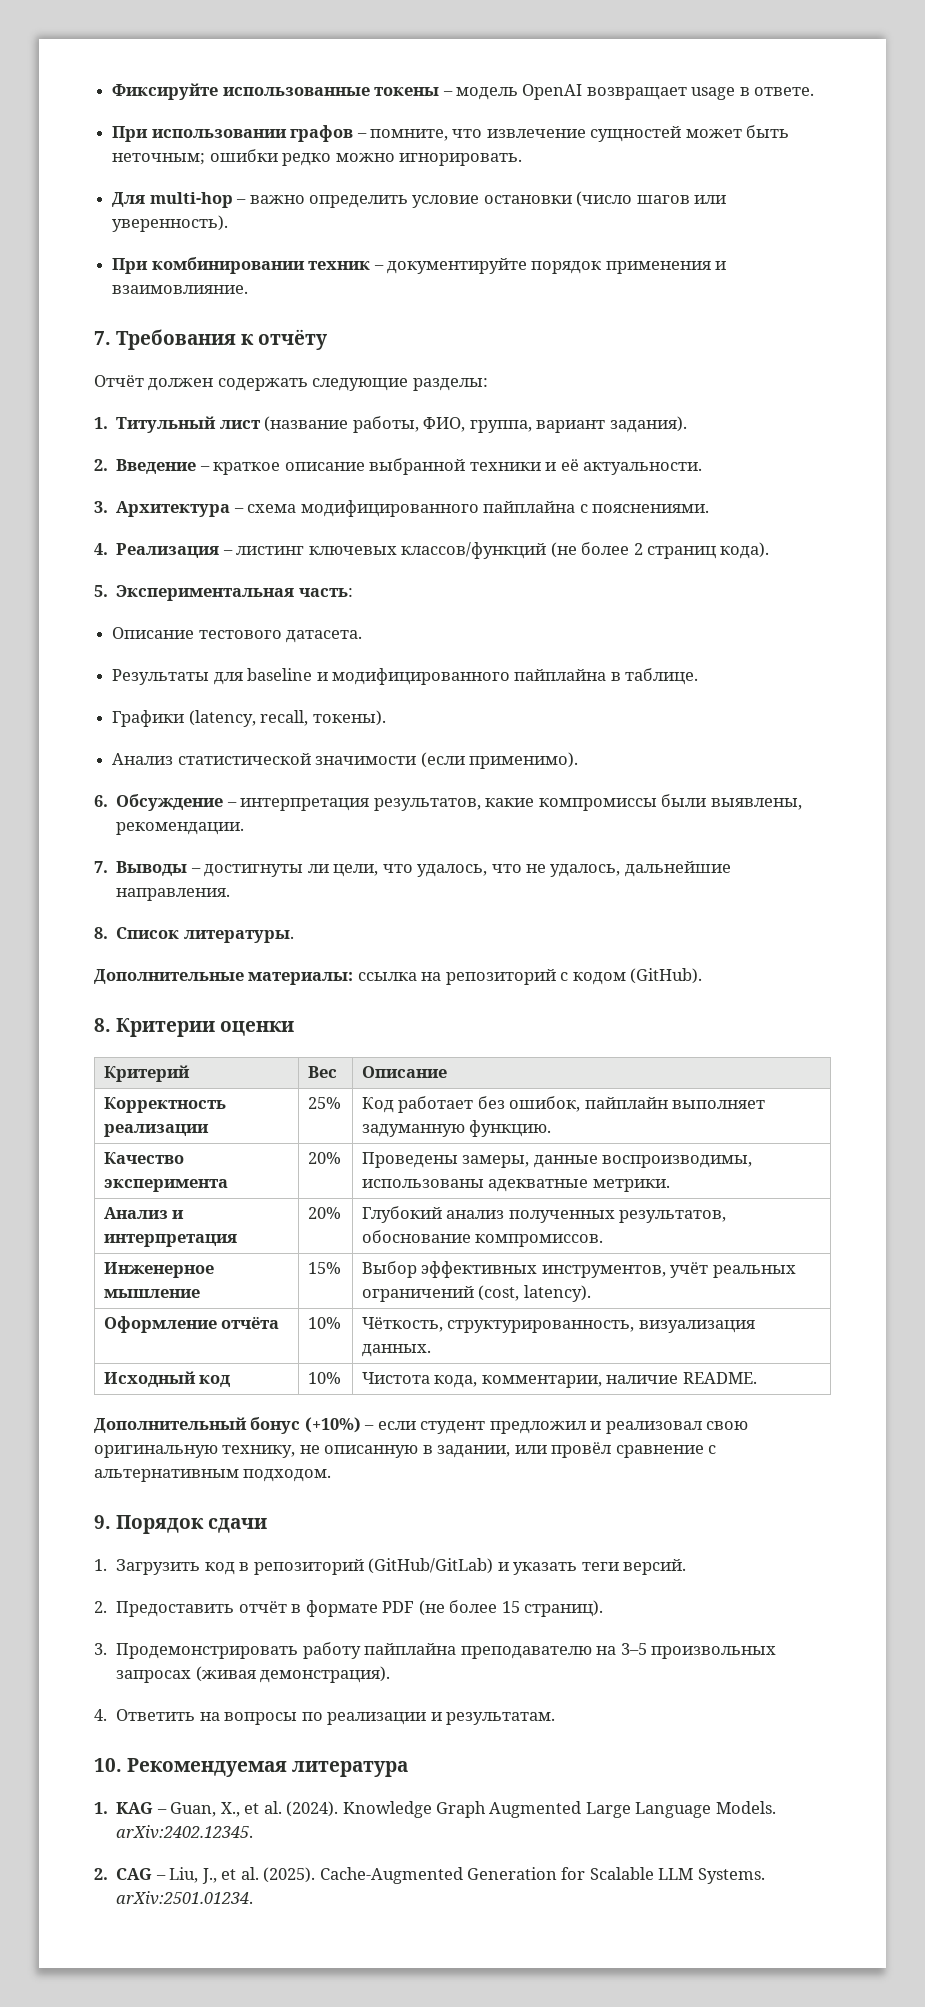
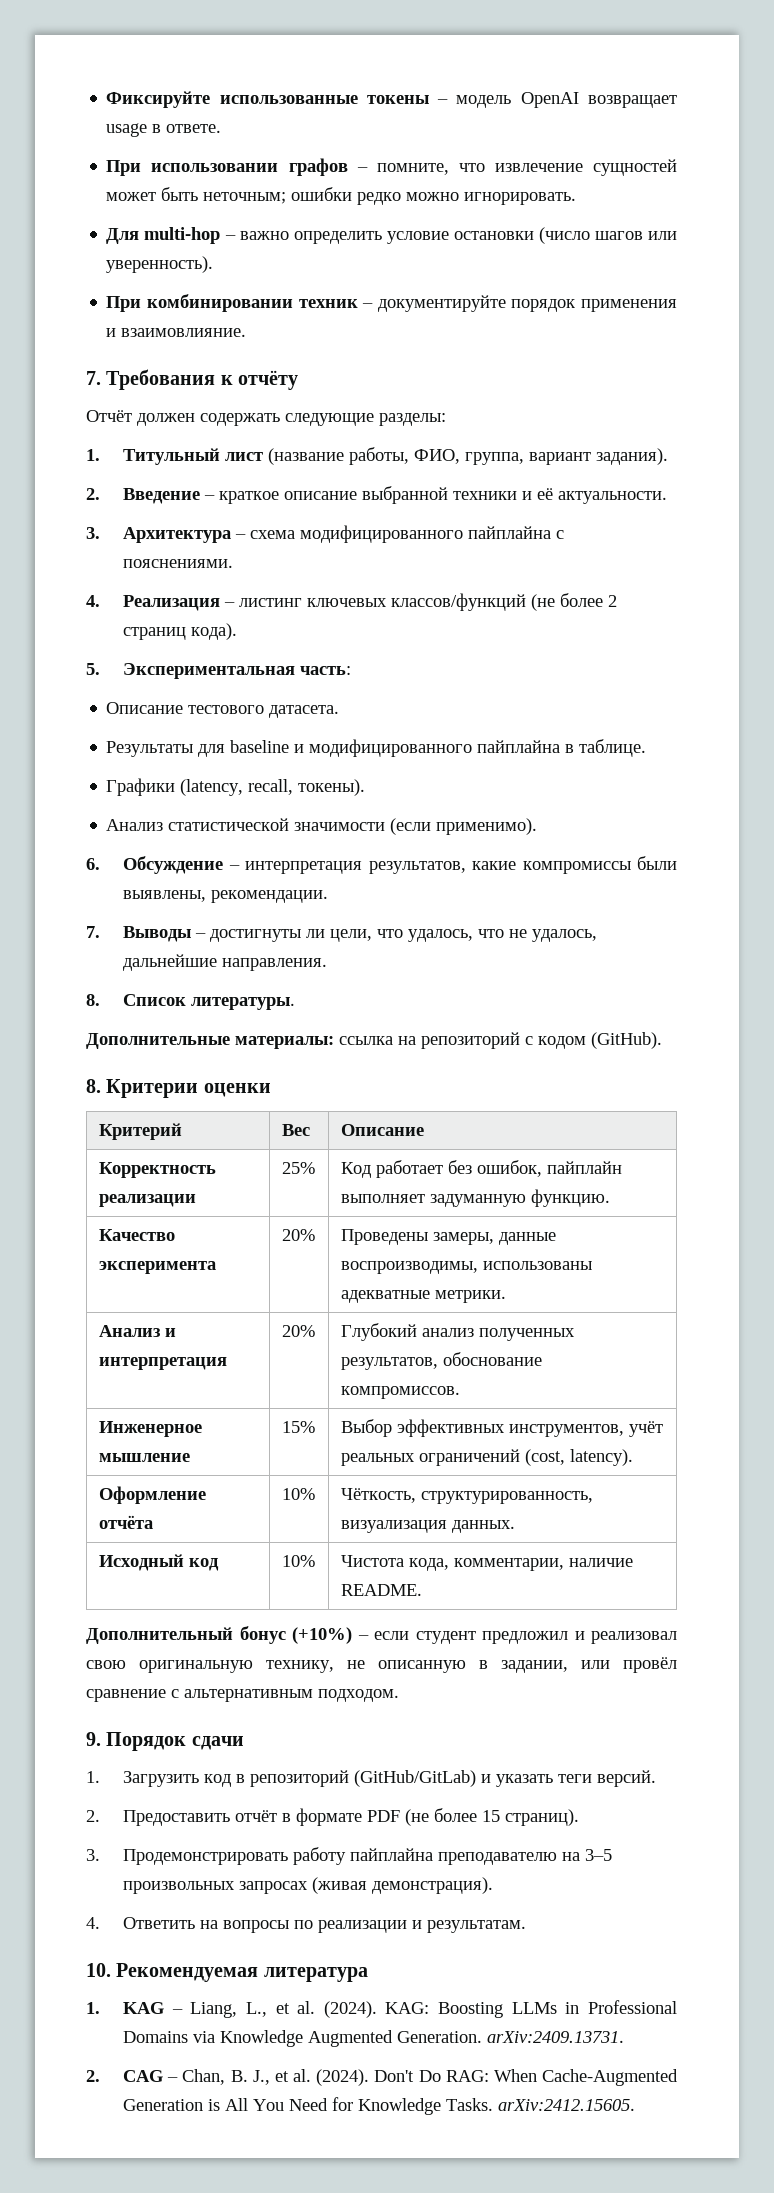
[170,1801,776,1818] [116,1825,254,1839] Guan, X., et al. (2024). Knowledge Graph Augmented Large Language Models. arXiv:2402.12345. -> [190,2000,677,2018] [122,2030,624,2047] Liang, L., et al. (2024). KAG: Boosting LLMs in Professional Domains via Knowledge Augmented Generation. arXiv:2409.13731.
[169,1867,199,1883] Liu, -> [182,2069,248,2085] Chan, B.
[263,1867,765,1884] [116,1891,254,1905] (2025). Cache-Augmented Generation for Scalable LLM Systems. arXiv:2501.01234. -> [316,2069,678,2086] [122,2097,635,2115] (2024). Don't Do RAG: When Cache-Augmented Generation is All You Need for Knowledge Tasks. arXiv:2412.15605.

